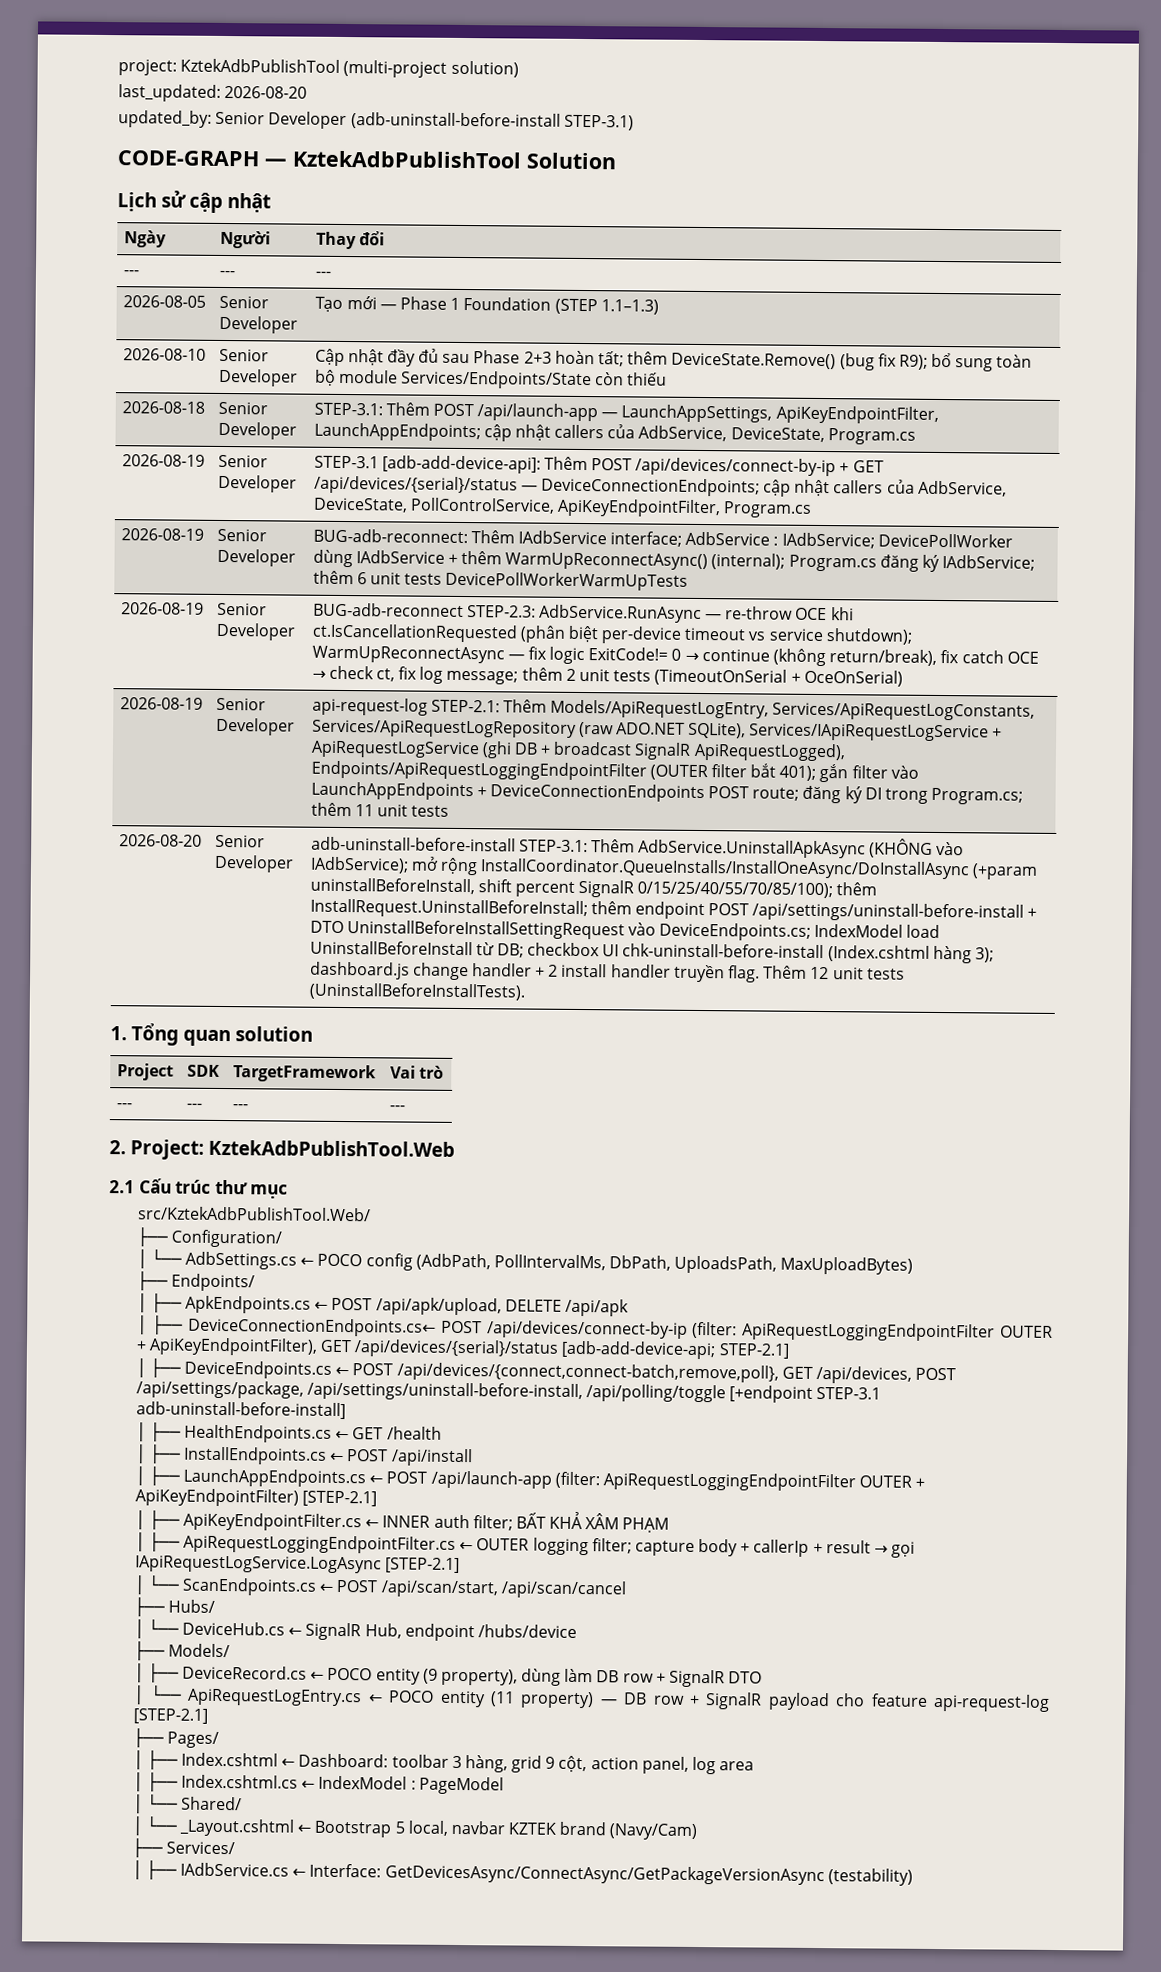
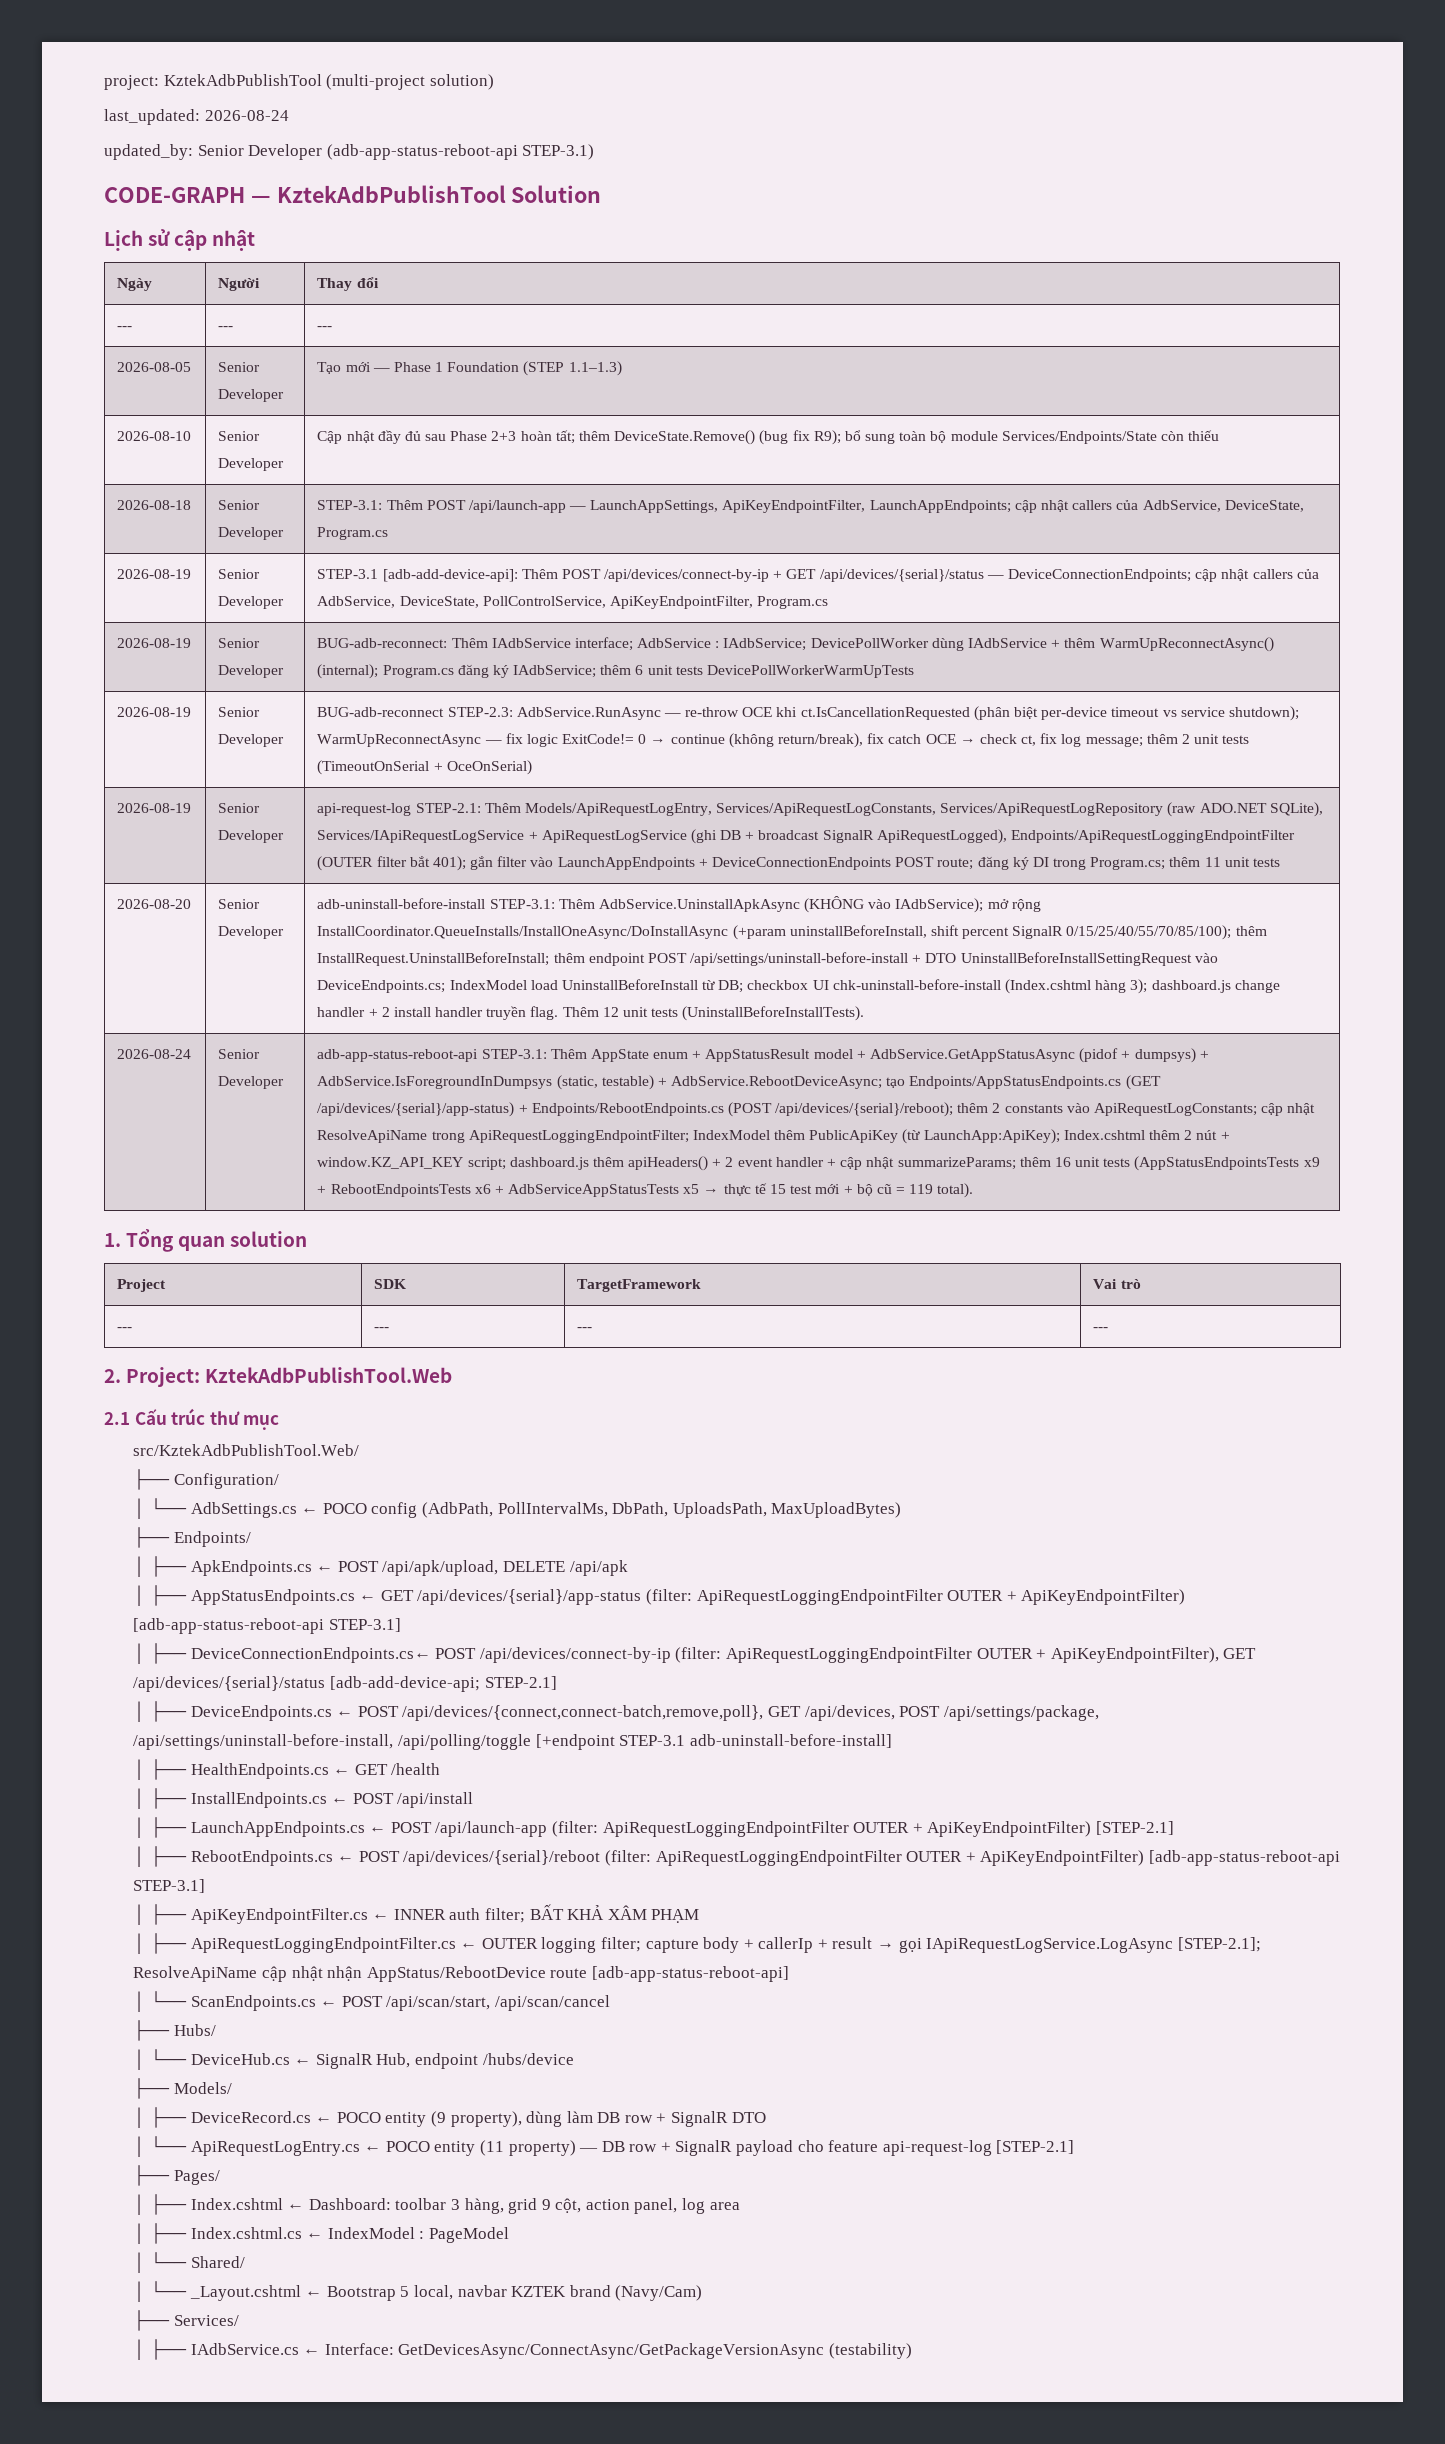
[224,85,308,99] 2026-08-20 -> [204,110,289,121] 2026-08-24
[350,112,561,130] (adb-uninstall-before-install -> [326,144,518,160] (adb-app-status-reboot-api
(527, 991) none -> [117,1049,192,1059] [218,1049,261,1059] [218,1076,285,1089] [317,1048,1209,1063] [317,1075,1161,1090] [317,1102,1316,1117] [317,1129,1230,1144] [317,1156,1320,1171] [317,1183,974,1198] // 2026-08-24 | Senior Developer | adb-app-status-reboot-api STEP-3.1: Thêm AppState enum + AppStatusResult model + AdbService.GetAppStatusAsync (pidof + dumpsys) + AdbService.IsForegroundInDumpsys (static, testable) + AdbService.RebootDeviceAsync; tạo Endpoints/AppStatusEndpoints.cs (GET /api/devices/{serial}/app-status) + Endpoints/RebootEndpoints.cs (POST /api/devices/{serial}/reboot); thêm 2 constants vào ApiRequestLogConstants; cập nhật ResolveApiName trong ApiRequestLoggingEndpointFilter; IndexModel thêm PublicApiKey (từ LaunchApp:ApiKey); Index.cshtml thêm 2 nút + window.KZ_API_KEY script; dashboard.js thêm apiHeaders() + 2 event handler + cập nhật summarizeParams; thêm 16 unit tests (AppStatusEndpointsTests x9 + RebootEndpointsTests x6 + AdbServiceAppStatusTests x5 → thực tế 15 test mới + bộ cũ = 119 total).
(629, 1307) none -> [133,1585,1186,1606] [133,1618,401,1634] // │ ├── AppStatusEndpoints.cs ← GET /api/devices/{serial}/app-status (filter: ApiRequestLoggingEndpointFilter OUTER + ApiKeyEndpointFilter) [adb-app-status-reboot-api STEP-3.1]
(377, 1498) none -> [133,1846,1340,1867] [133,1879,206,1893] // │ ├── RebootEndpoints.cs ← POST /api/devices/{serial}/reboot (filter: ApiRequestLoggingEndpointFilter OUTER + ApiKeyEndpointFilter) [adb-app-status-reboot-api STEP-3.1]
[384,1557,460,1574] [STEP-2.1] -> [1177,1937,1261,1952] [133,1966,789,1982] [STEP-2.1]; ResolveApiName cập nhật nhận AppStatus/RebootDevice route [adb-app-status-reboot-api]

